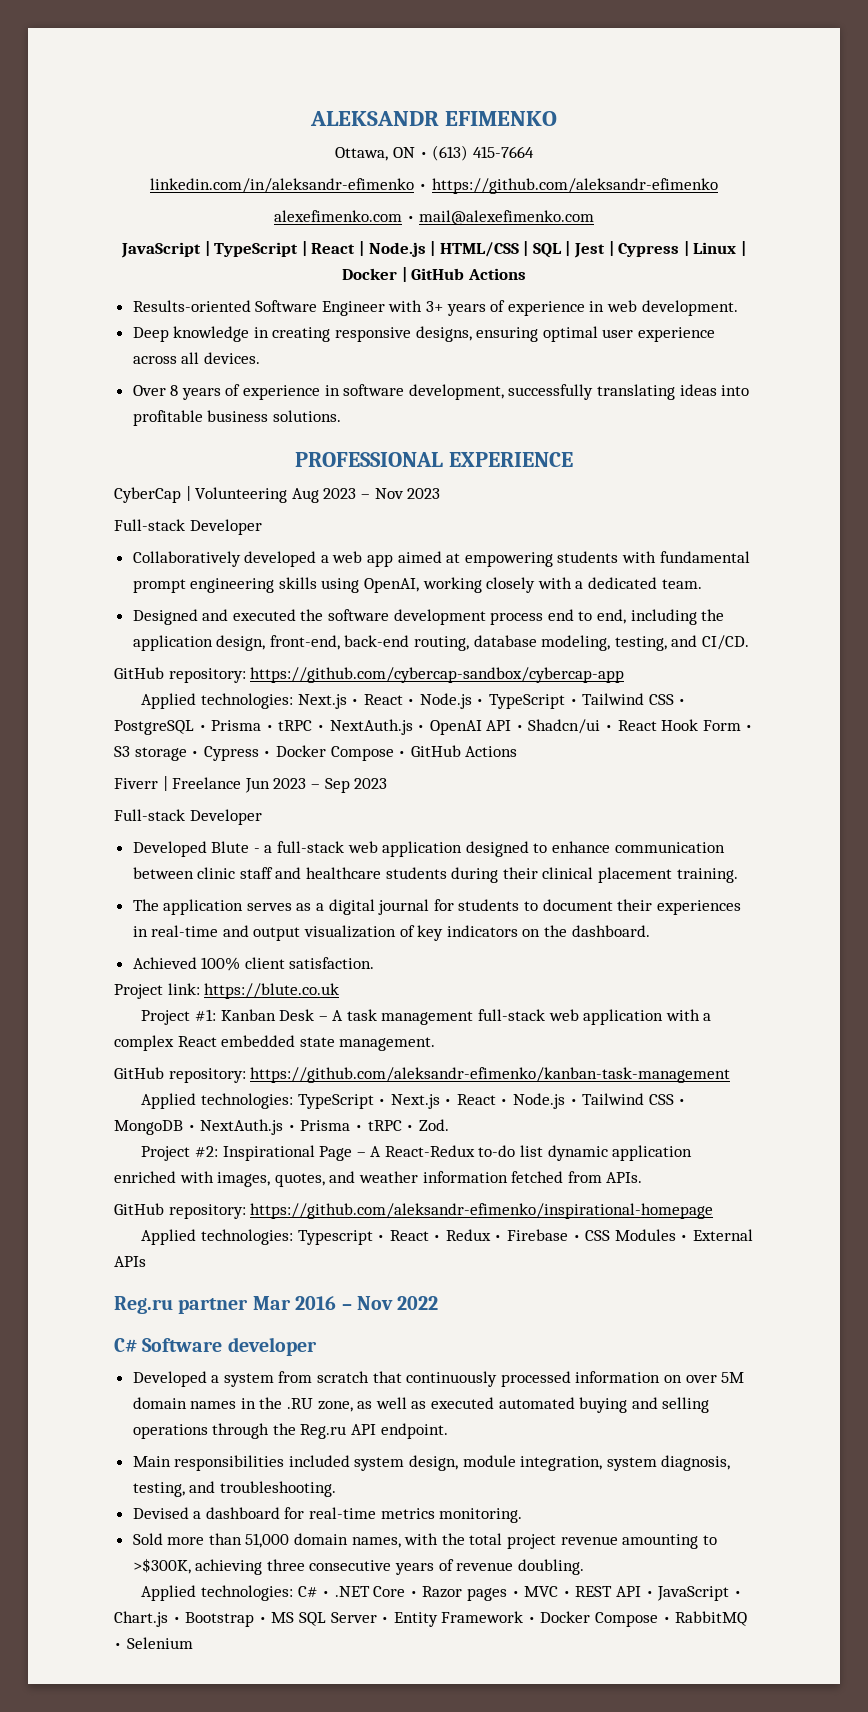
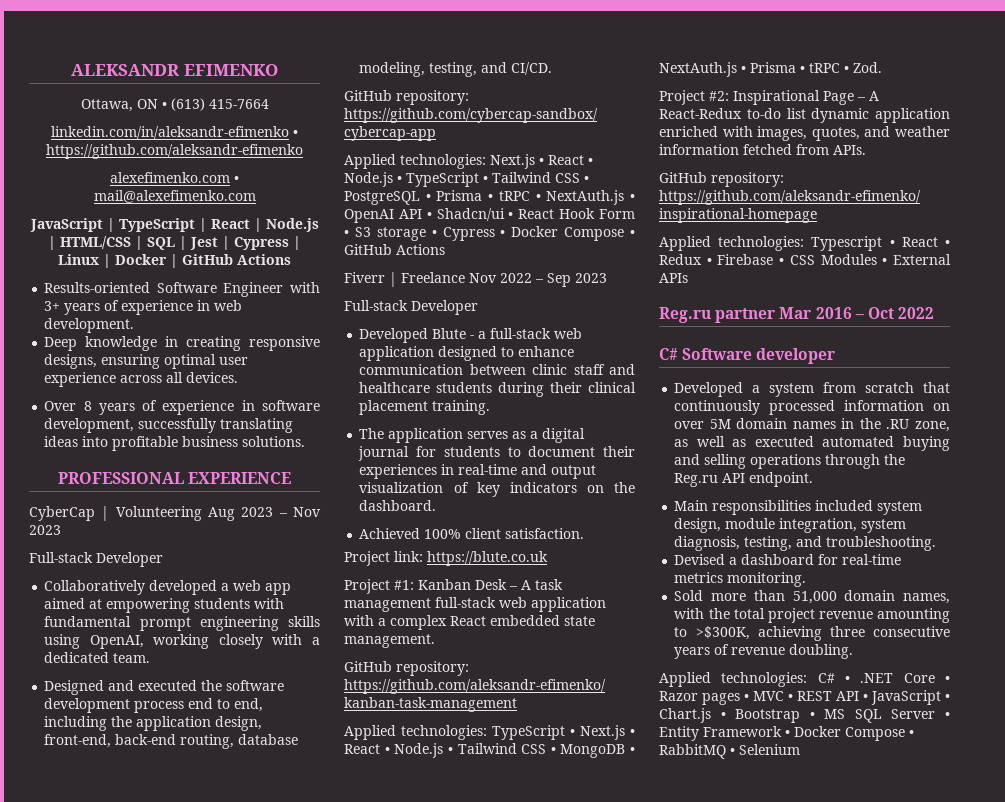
[244,778,307,793] Jun 2023 -> [469,273,532,283] Nov 2022
[357,1296,393,1310] Nov -> [867,307,894,319] Oct

